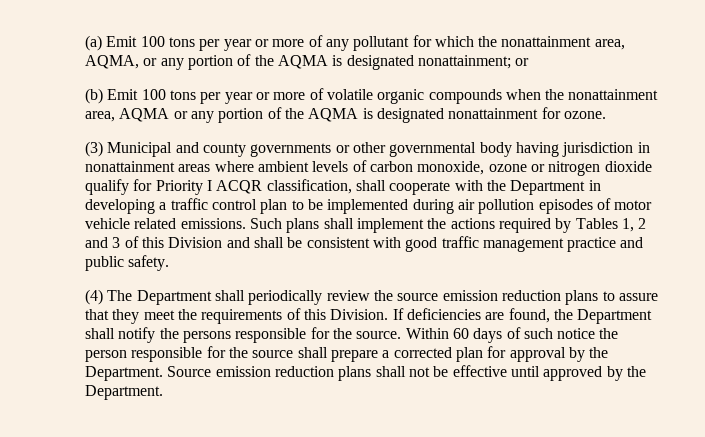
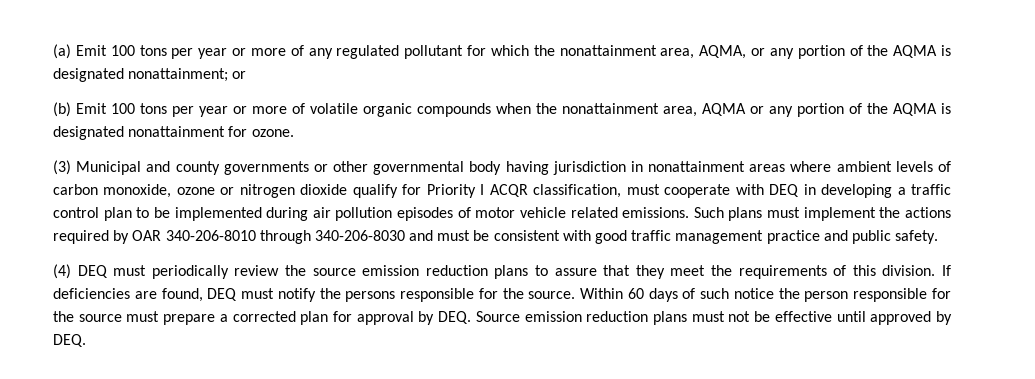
(349, 45) none -> [336,45,400,59] regulated
[355,180,386,191] shall -> [626,184,660,195] must
[486,180,586,195] the Department -> [769,184,800,197] DEQ
[323,218,354,229] shall -> [767,207,801,218] must
[575,218,647,232] [85,236,284,248] Tables 1, 2 and 3 of this Division and shall -> [132,230,471,244] OAR 340-206-8010 through 340-206-8030 and must
[107,290,245,305] The Department shall -> [77,265,147,278] DEQ must
[330,309,389,320] Division. -> [882,265,936,276] division.
[553,309,653,324] [85,328,115,339] the Department shall -> [207,288,275,301] DEQ must
[297,347,328,358] shall -> [126,311,160,322] must
[589,347,609,358] [85,366,163,381] the Department. -> [438,311,472,324] DEQ.
[375,366,406,377] shall -> [691,311,725,322] must
[626,366,646,377] [85,385,163,400] the Department. -> [53,334,86,347] DEQ.

